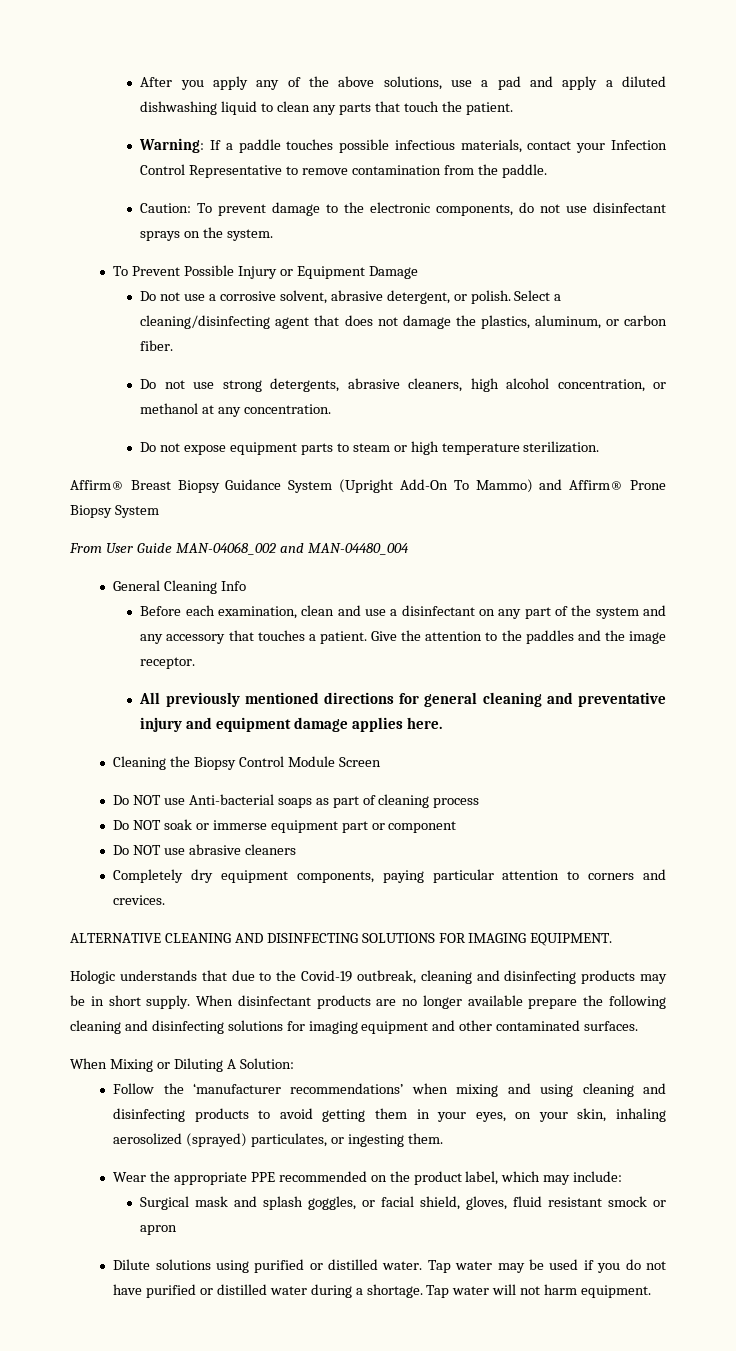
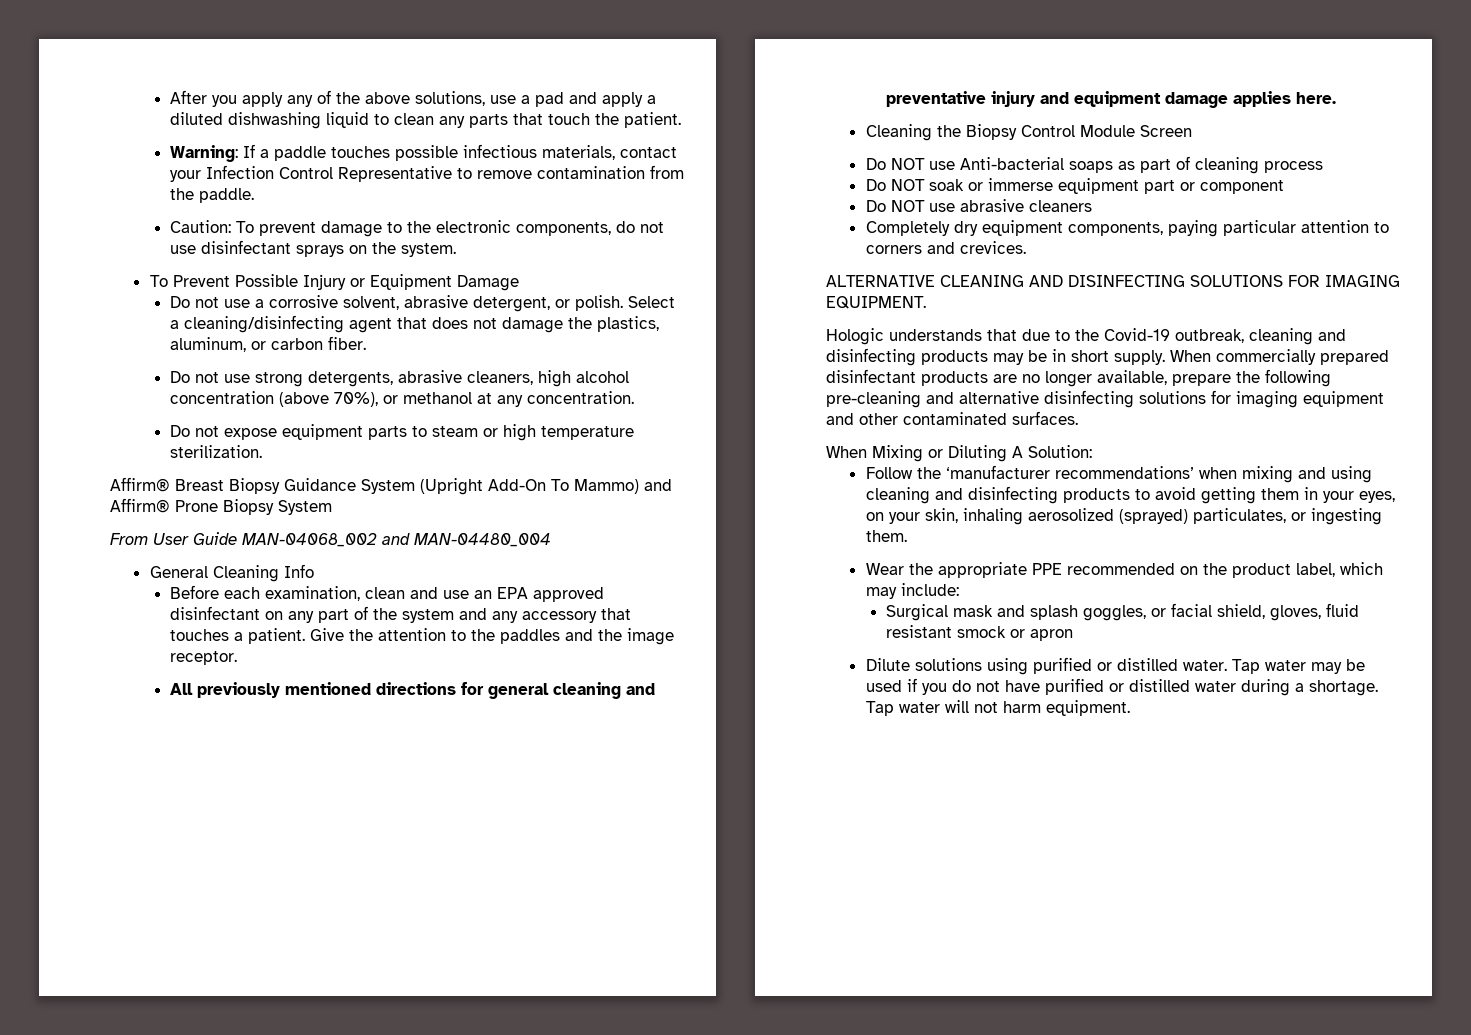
[557,379,645,392] concentration, -> [170,391,379,407] concentration (above 70%),
[390,609,398,616] a -> [474,587,605,602] an EPA approved
(234, 1000) none -> [1216,349,1389,365] commercially prepared
[467,995,523,1006] available -> [1097,370,1167,385] available,
[70,1020,148,1034] cleaning and -> [826,391,1039,408] pre-cleaning and alternative

